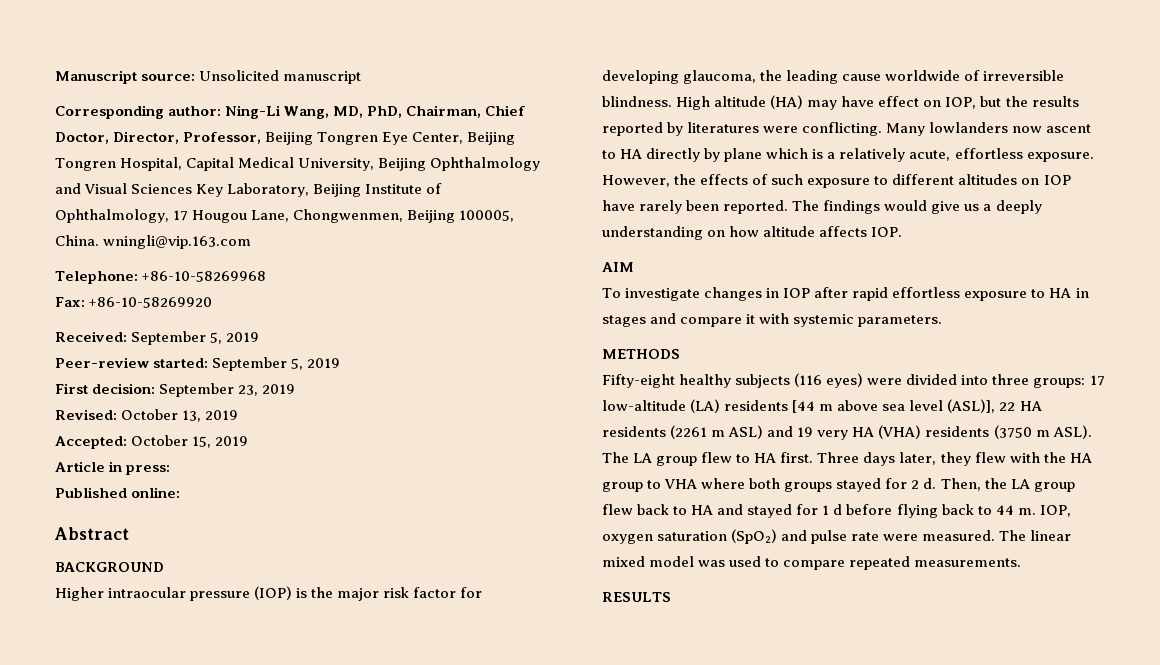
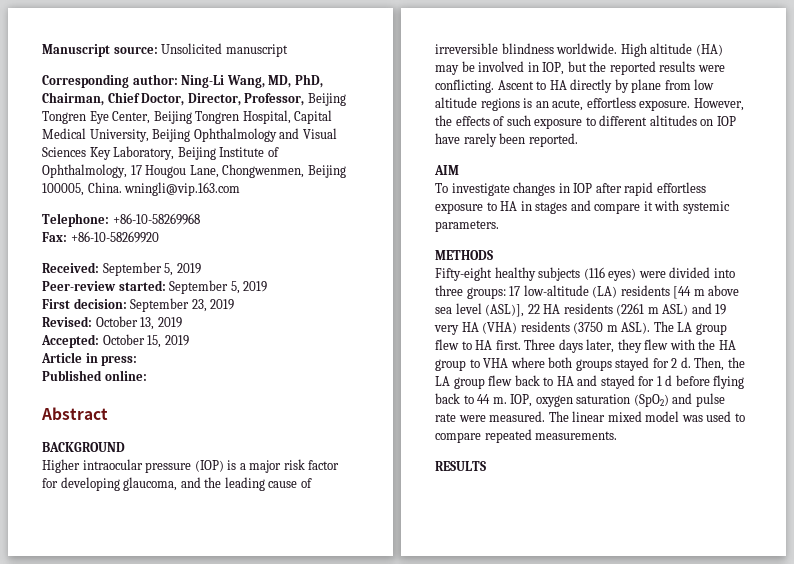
[311,587,334,598] the -> [239,463,246,470] a
(757, 77) none -> [180,477,201,488] and
[885,70,961,81] worldwide -> (298, 484) none
[602,96,672,107] blindness. -> [501,43,618,54] blindness worldwide.
[841,96,1079,109] [602,122,1092,136] have effect on IOP, but the results reported by literatures were conflicting. Many lowlanders now ascent -> [461,61,725,75] [435,79,534,93] be involved in IOP, but the reported results were conflicting. Ascent
[766,148,906,162] which is a relatively -> [664,79,715,90] [435,97,549,111] from low altitude regions is an
[792,200,1042,214] [602,226,903,240] The findings would give us a deeply understanding on how altitude affects IOP. -> (578, 140) none

